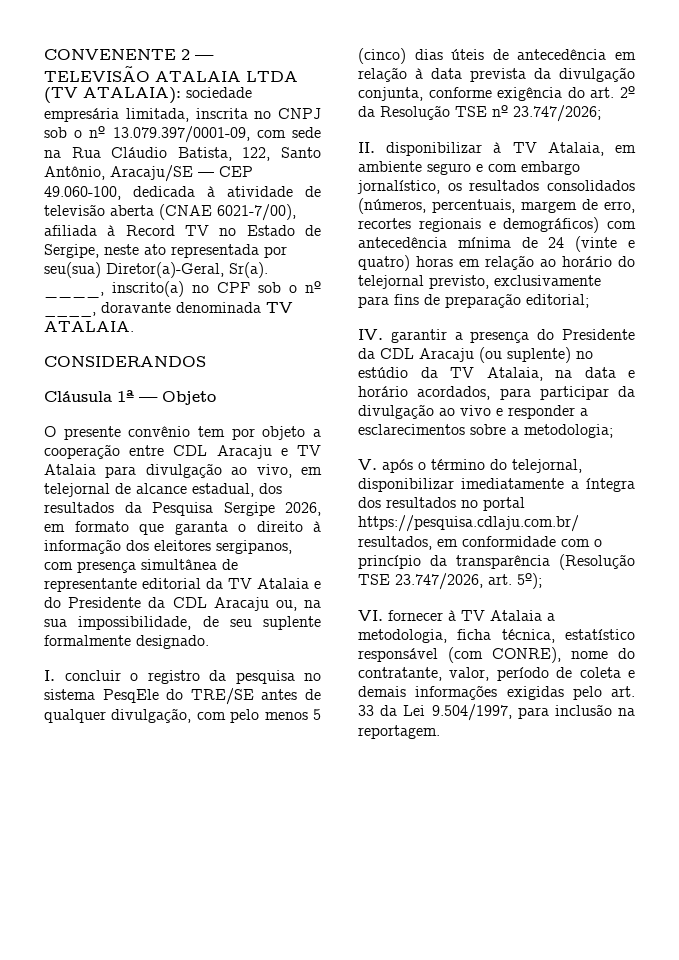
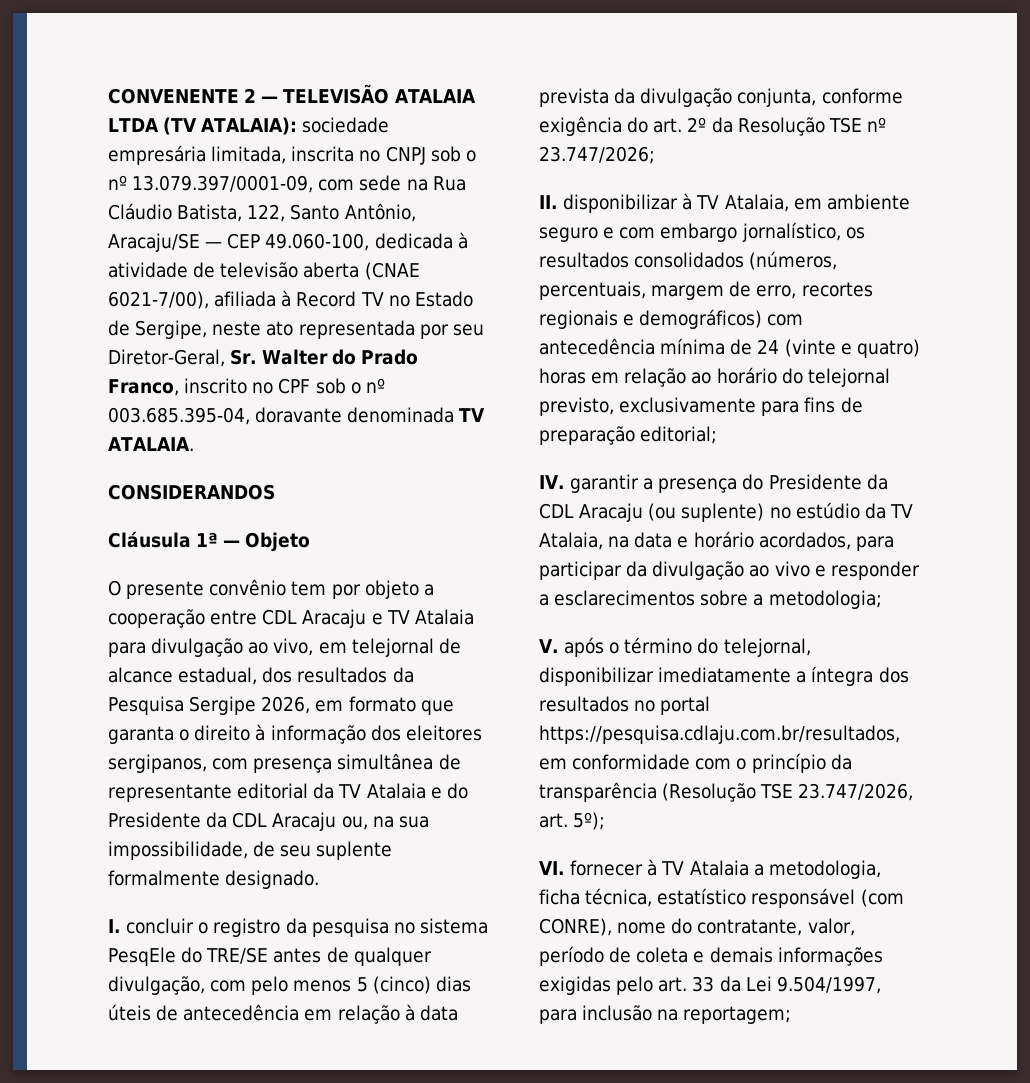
[44,262,268,278] [44,281,184,298] seu(sua) Diretor(a)-Geral, Sr(a). ____, inscrito(a) -> [452,324,484,336] [108,349,419,367] [108,378,248,396] seu Diretor-Geral, Sr. Walter do Prado Franco, inscrito
[44,312,96,317] ____, -> [108,407,250,425] 003.685.395-04,
[358,725,440,739] reportagem. -> [683,1006,792,1024] reportagem;

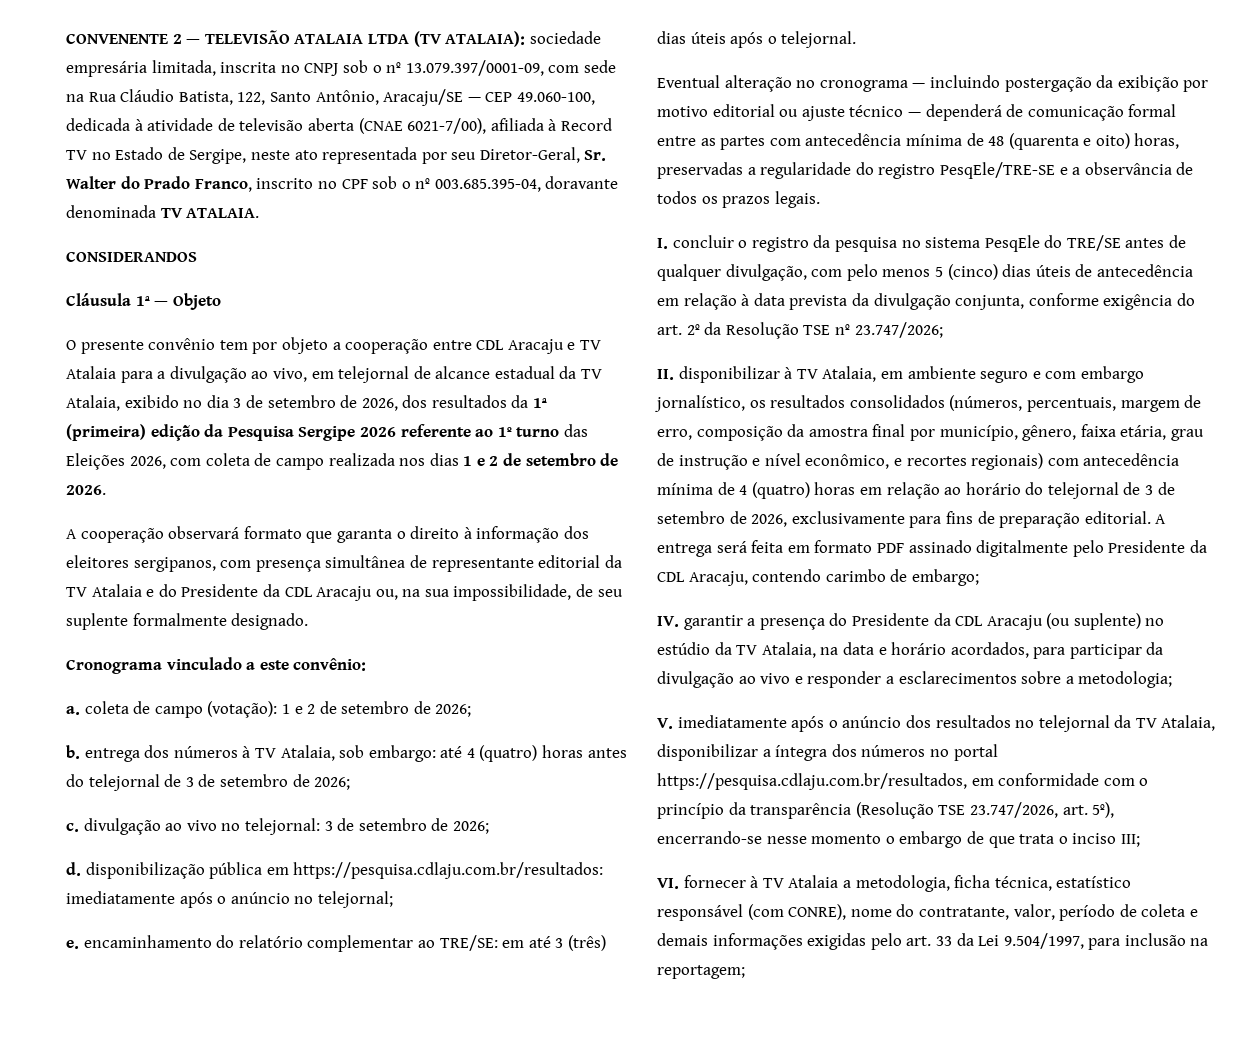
(146, 649) none -> [157,371,166,379] a
[178,667,414,685] [108,696,344,715] estadual, dos resultados da Pesquisa Sergipe 2026, em -> [494,366,603,379] [66,395,548,411] [66,424,588,441] [66,453,619,470] [66,485,106,495] [66,526,240,543] estadual da TV Atalaia, exibido no dia 3 de setembro de 2026, dos resultados da 1ª (primeira) edição da Pesquisa Sergipe 2026 referente ao 1º turno das Eleições 2026, com coleta de campo realizada nos dias 1 e 2 de setembro de 2026. // A cooperação observará
(320, 879) none -> [66,657,367,674] [66,701,472,718] [66,745,627,762] [66,774,351,791] [66,818,489,835] [66,862,604,879] [66,891,393,908] [66,935,606,952] [657,31,857,48] [657,75,1209,92] [657,104,1177,121] [657,133,1180,150] [657,162,1194,179] [657,191,820,208] // Cronograma vinculado a este convênio: // a. coleta de campo (votação): 1 e 2 de setembro de 2026; // b. entrega dos números à TV Atalaia, sob embargo: até 4 (quatro) horas antes do telejornal de 3 de setembro de 2026; // c. divulgação ao vivo no telejornal: 3 de setembro de 2026; // d. disponibilização pública em https://pesquisa.cdlaju.com.br/resultados: imediatamente após o anúncio no telejornal; // e. encaminhamento do relatório complementar ao TRE/SE: em até 3 (três) dias úteis após o telejornal. // Eventual alteração no cronograma — incluindo postergação da exibição por motivo editorial ou ajuste técnico — dependerá de comunicação formal entre as partes com antecedência mínima de 48 (quarenta e oito) horas, preservadas a regularidade do registro PesqEle/TRE-SE e a observância de todos os prazos legais.
[801,282,873,297] [539,309,804,329] [539,338,920,358] recortes regionais e demográficos) com antecedência mínima de 24 (vinte e quatro) -> [696,424,1204,441] [657,453,1180,470] [657,482,810,499] composição da amostra final por município, gênero, faixa etária, grau de instrução e nível econômico, e recortes regionais) com antecedência mínima de 4 (quatro)
[539,397,614,416] previsto, -> [1123,482,1175,495] [657,511,788,527] de 3 de setembro de 2026,
[640,426,718,444] editorial; -> [1084,511,1167,524] [657,540,1207,557] [657,569,979,586] editorial. A entrega será feita em formato PDF assinado digitalmente pelo Presidente da CDL Aracaju, contendo carimbo de embargo;
[564,637,811,657] [539,667,792,686] após o término do telejornal, disponibilizar imediatamente -> [677,715,1216,732] [657,744,758,761] imediatamente após o anúncio dos resultados no telejornal da TV Atalaia, disponibilizar
[539,696,629,712] resultados -> [861,745,926,757] números
[573,812,606,830] 5º); -> [1092,802,1115,818] [657,831,1140,848] 5º), encerrando-se nesse momento o embargo de que trata o inciso III;

